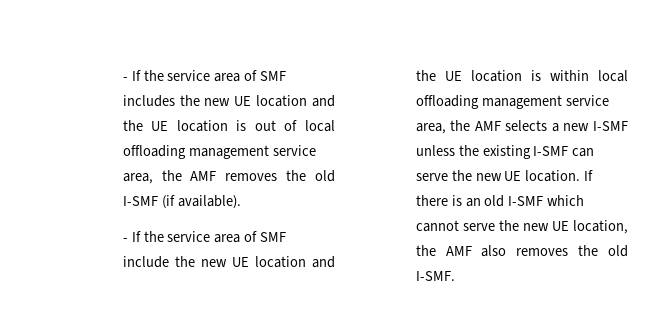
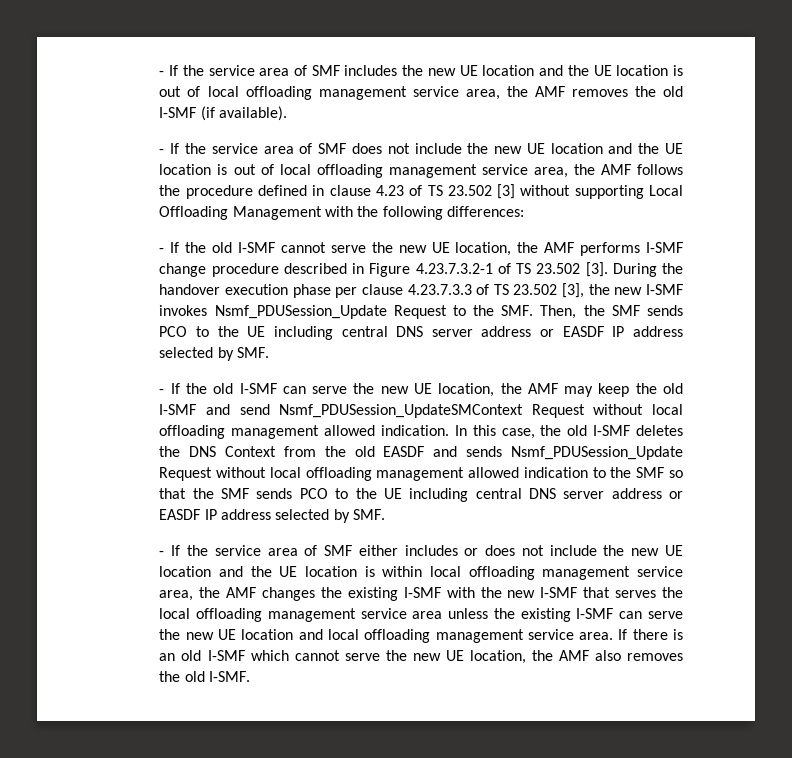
(287, 237) none -> [351,143,683,154] [159,164,684,178] [159,184,683,199] [159,206,525,220] [159,242,683,256] [159,262,683,277] [159,283,684,298] [159,305,683,319] [159,326,684,340] [159,347,270,361] [159,383,683,397] [159,404,683,418] [159,425,683,439] [159,446,684,460] [159,467,684,481] [159,488,684,502] [159,509,386,523] [159,545,544,556] does not include the new UE location and the UE location is out of local offloading management service area, the AMF follows the procedure defined in clause 4.23 of TS 23.502 [3] without supporting Local Offloading Management with the following differences: // - If the old I-SMF cannot serve the new UE location, the AMF performs I-SMF change procedure described in Figure 4.23.7.3.2-1 of TS 23.502 [3]. During the handover execution phase per clause 4.23.7.3.3 of TS 23.502 [3], the new I-SMF invokes Nsmf_PDUSession_Update Request to the SMF. Then, the SMF sends PCO to the UE including central DNS server address or EASDF IP address selected by SMF. // - If the old I-SMF can serve the new UE location, the AMF may keep the old I-SMF and send Nsmf_PDUSession_UpdateSMContext Request without local offloading management allowed indication. In this case, the old I-SMF deletes the DNS Context from the old EASDF and sends Nsmf_PDUSession_Update Request without local offloading management allowed indication to the SMF so that the SMF sends PCO to the UE including central DNS server address or EASDF IP address selected by SMF. // - If the service area of SMF either includes or does not
[505,120,628,132] selects a new I-SMF -> [262,587,684,601] [159,608,443,622] changes the existing I-SMF with the new I-SMF that serves the local offloading management service area
[525,170,581,182] location. -> [241,629,614,643] location and local offloading management service area.

